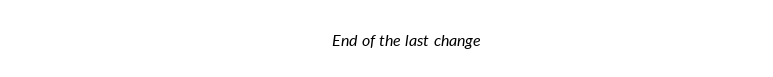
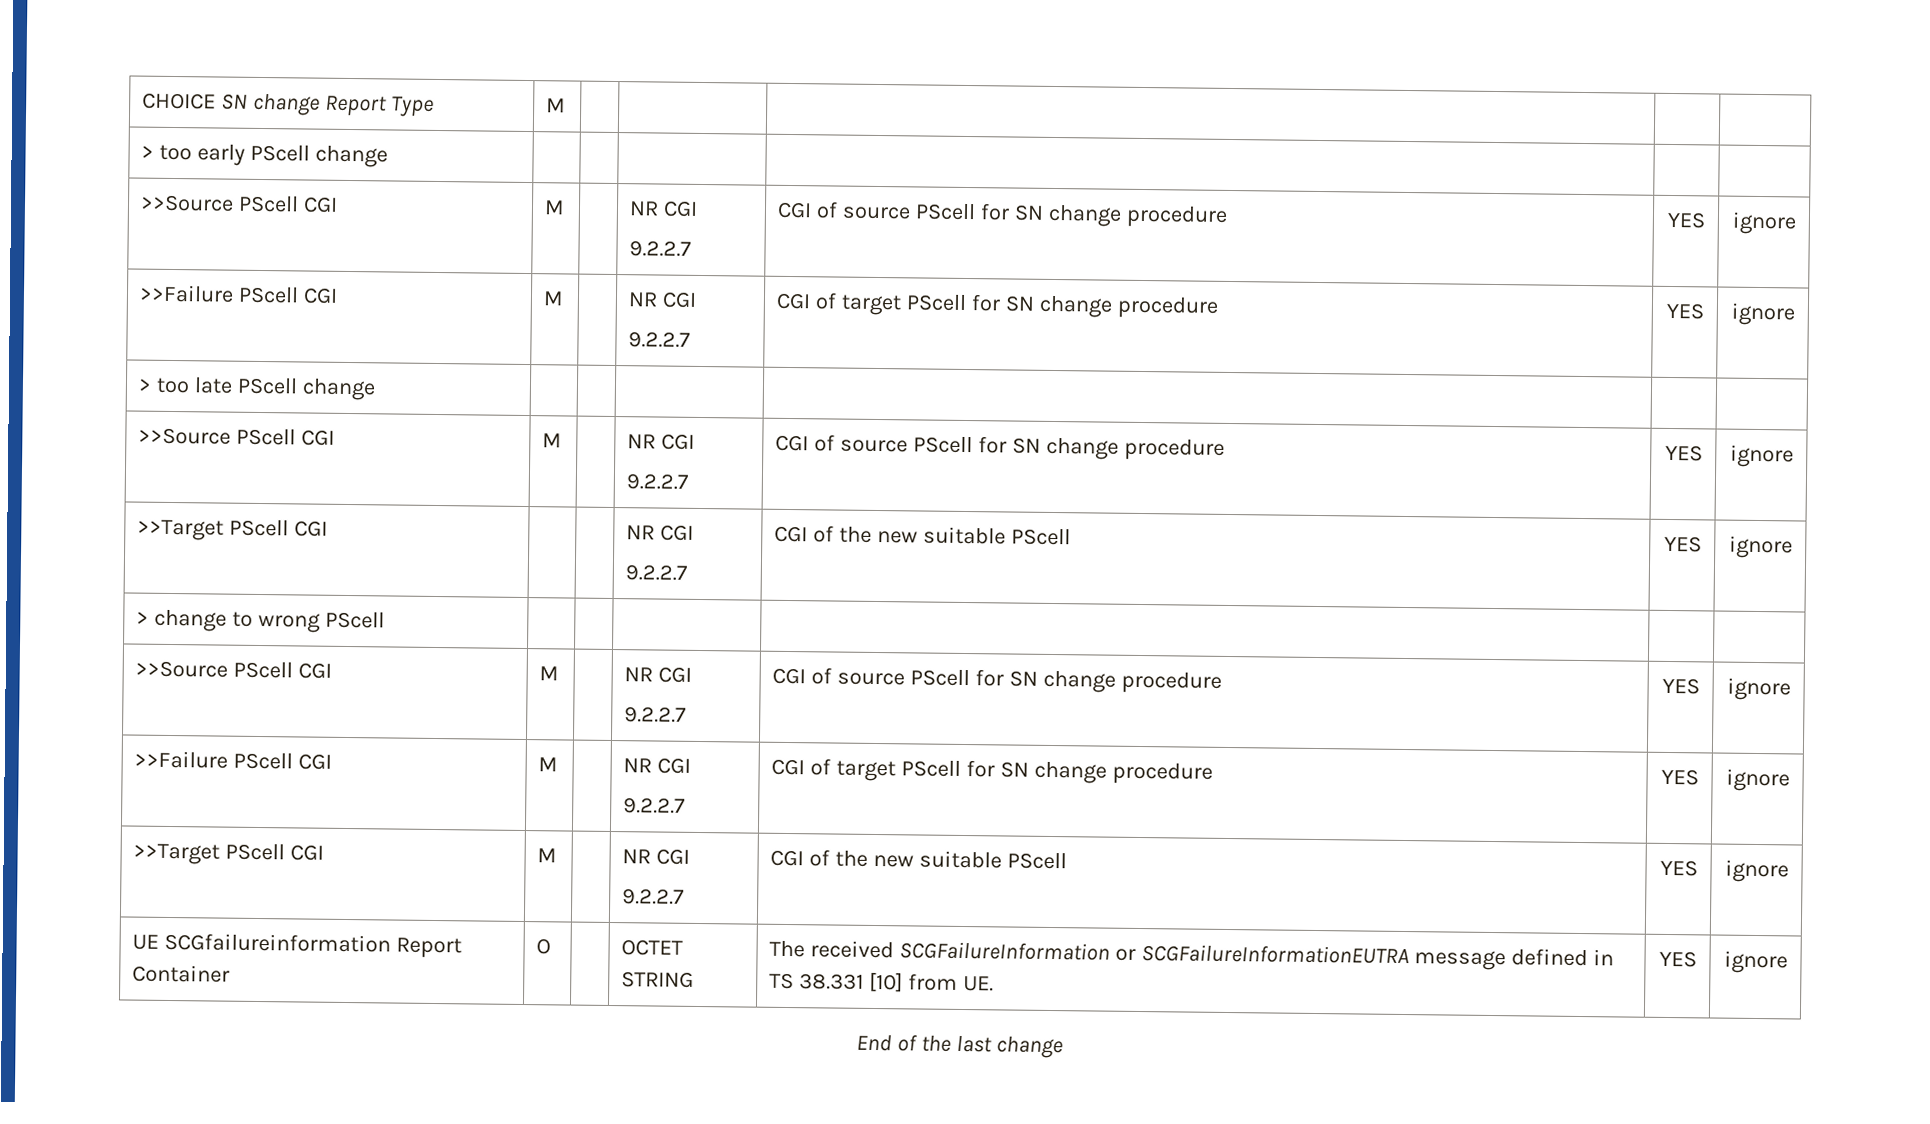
(332, 40) none -> [142,92,435,117] [546,98,567,113] [141,144,389,168] [140,194,339,213] [544,200,566,215] [629,200,699,217] [629,240,692,257] [777,201,1228,228] [1666,211,1706,229] [1731,211,1797,235] [139,284,339,304] [543,291,565,306] [628,291,698,308] [628,331,691,348] [776,292,1219,319] [1665,302,1704,320] [1730,302,1795,326] [138,377,377,401] [138,427,336,446] [542,433,563,448] [627,433,696,450] [626,473,689,490] [775,434,1225,461] [1664,444,1703,462] [1729,444,1794,468] [137,519,329,541] [626,524,695,541] [625,564,688,581] [774,525,1071,546] [1663,535,1702,553] [1728,535,1793,559] [136,609,386,633] [135,660,333,679] [539,666,560,681] [624,666,693,683] [624,706,687,723] [772,667,1222,694] [1661,677,1700,695] [1726,677,1791,701] [134,750,333,770] [538,757,559,772] [623,757,692,774] [623,797,686,814] [771,758,1213,785] [1660,768,1699,786] [1725,768,1790,792] [133,843,325,865] [537,848,558,863] [622,848,691,865] [622,888,685,905] [770,849,1067,870] [1659,859,1698,877] [1724,859,1789,883] [132,932,463,959] [132,964,231,983] [536,938,552,955] [621,939,684,956] [621,971,695,988] [769,940,1614,971] [769,971,995,993] [1658,950,1697,968] [1723,950,1788,974] CHOICE SN change Report Type | M | | | | | // > too early PScell change | | | | | | // >>Source PScell CGI | M | | NR CGI // 9.2.2.7 | CGI of source PScell for SN change procedure | YES | ignore // >>Failure PScell CGI | M | | NR CGI // 9.2.2.7 | CGI of target PScell for SN change procedure | YES | ignore // > too late PScell change | | | | | | // >>Source PScell CGI | M | | NR CGI // 9.2.2.7 | CGI of source PScell for SN change procedure | YES | ignore // >>Target PScell CGI | | | NR CGI // 9.2.2.7 | CGI of the new suitable PScell | YES | ignore // > change to wrong PScell | | | | | | // >>Source PScell CGI | M | | NR CGI // 9.2.2.7 | CGI of source PScell for SN change procedure | YES | ignore // >>Failure PScell CGI | M | | NR CGI // 9.2.2.7 | CGI of target PScell for SN change procedure | YES | ignore // >>Target PScell CGI | M | | NR CGI // 9.2.2.7 | CGI of the new suitable PScell | YES | ignore // UE SCGfailureinformation Report Container | O | | OCTET STRING | The received SCGFailureInformation or SCGFailureInformationEUTRA message defined in TS 38.331 [10] from UE. | YES | ignore //

